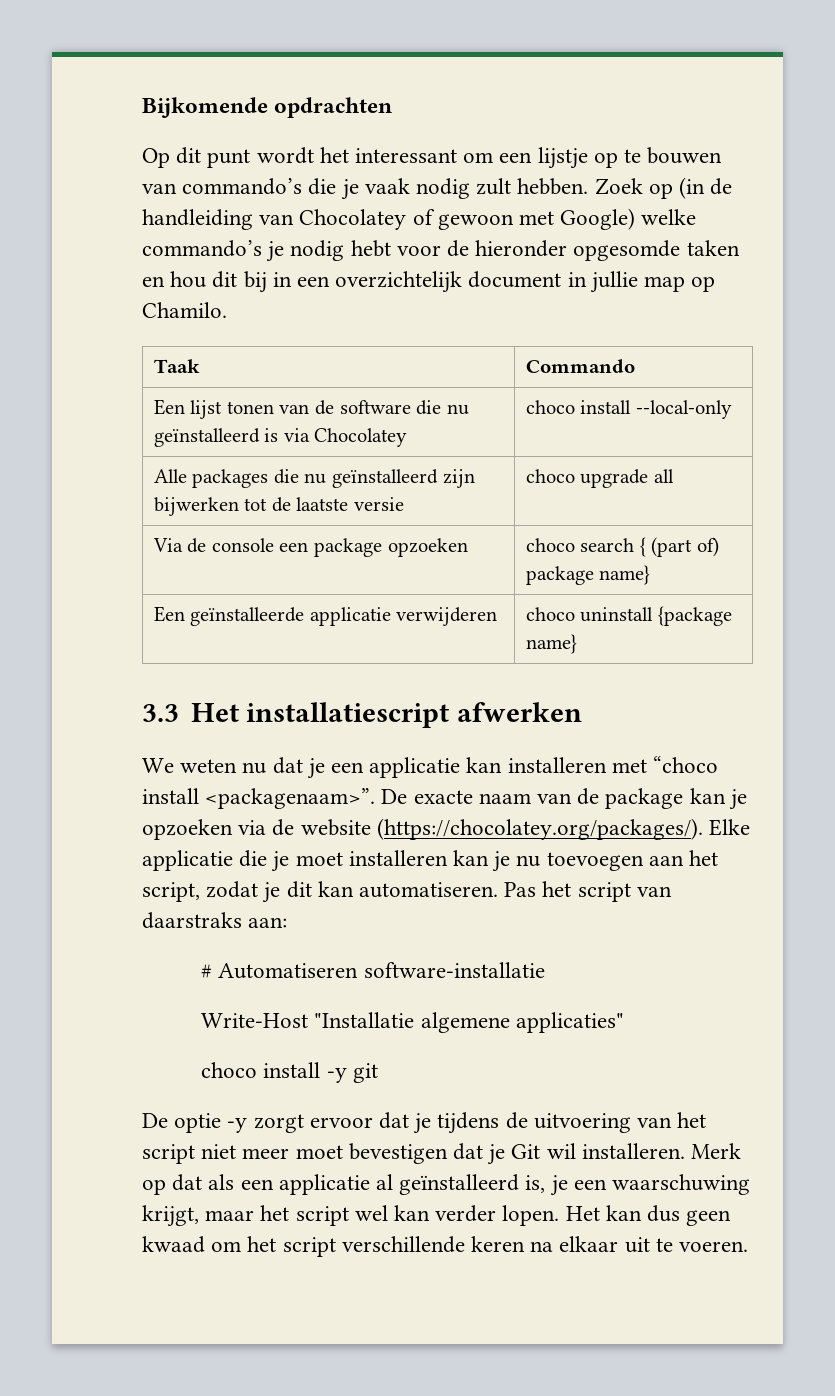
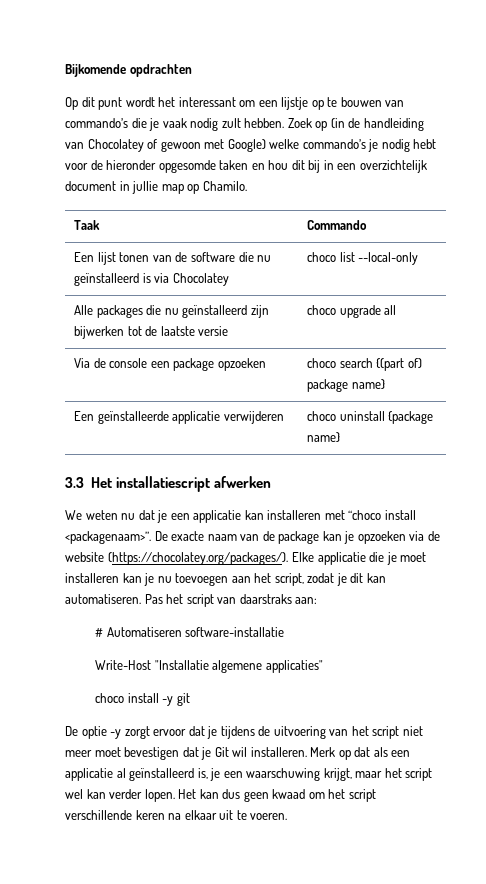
[580,400,632,414] install -> [339,252,355,262] list
[639,537,693,557] { (part -> [376,358,405,371] {(part

